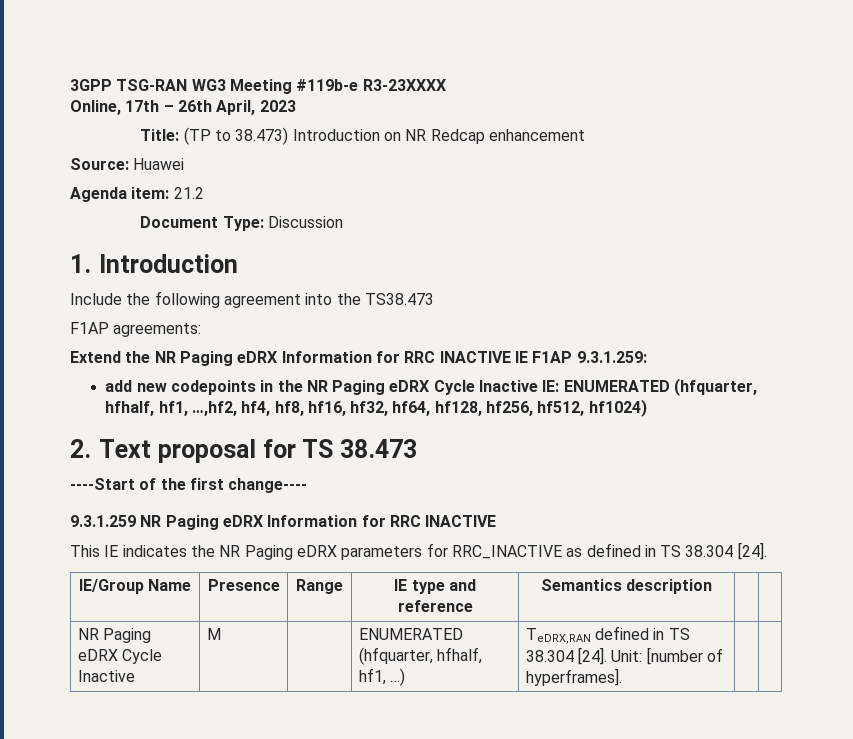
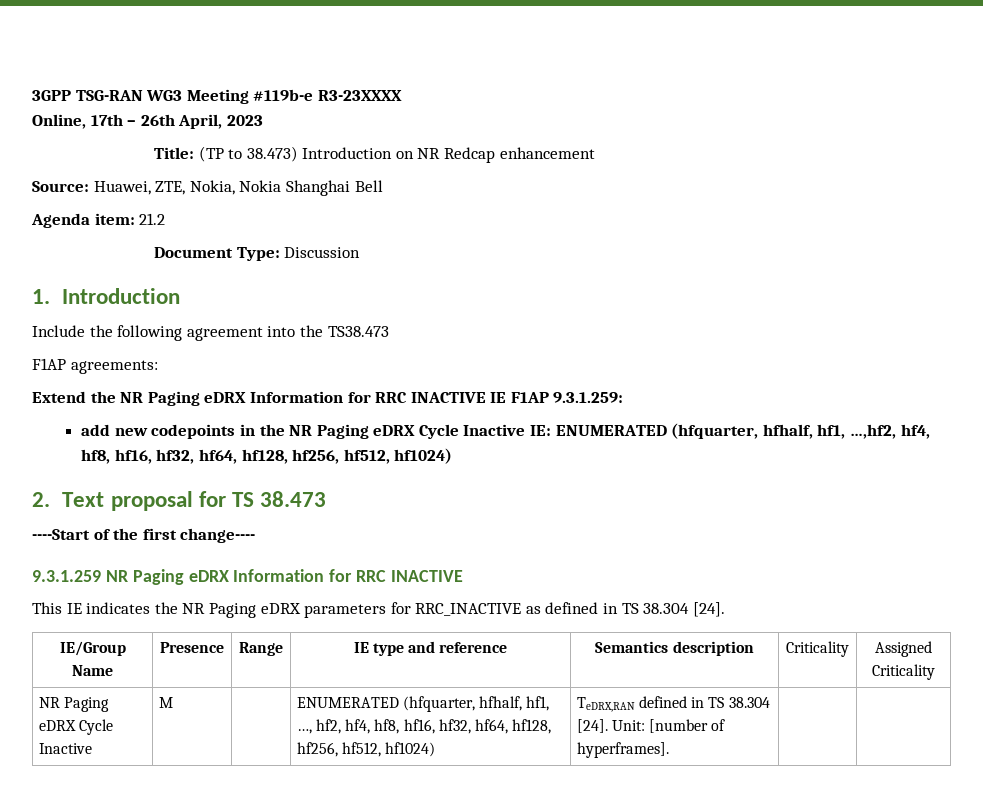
[133,158,185,170] Huawei -> [93,180,383,196] Huawei, ZTE, Nokia, Nokia Shanghai Bell
(713, 586) | -> [786,641,849,657] [875,641,932,657] [872,664,935,680] Criticality | Assigned Criticality
[390,668,406,686] …) -> [296,719,552,734] [296,742,436,757] …, hf2, hf4, hf8, hf16, hf32, hf64, hf128, hf256, hf512, hf1024)

